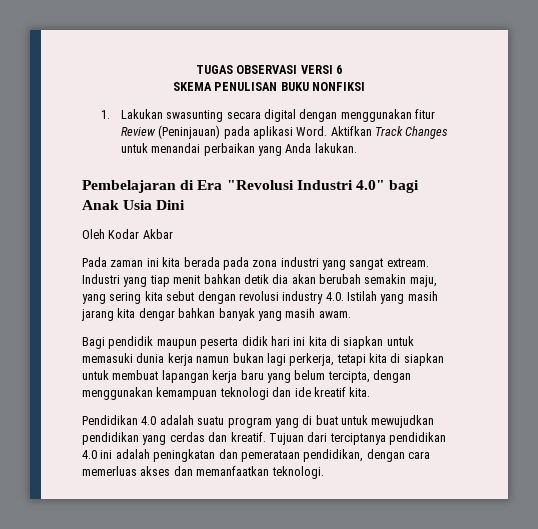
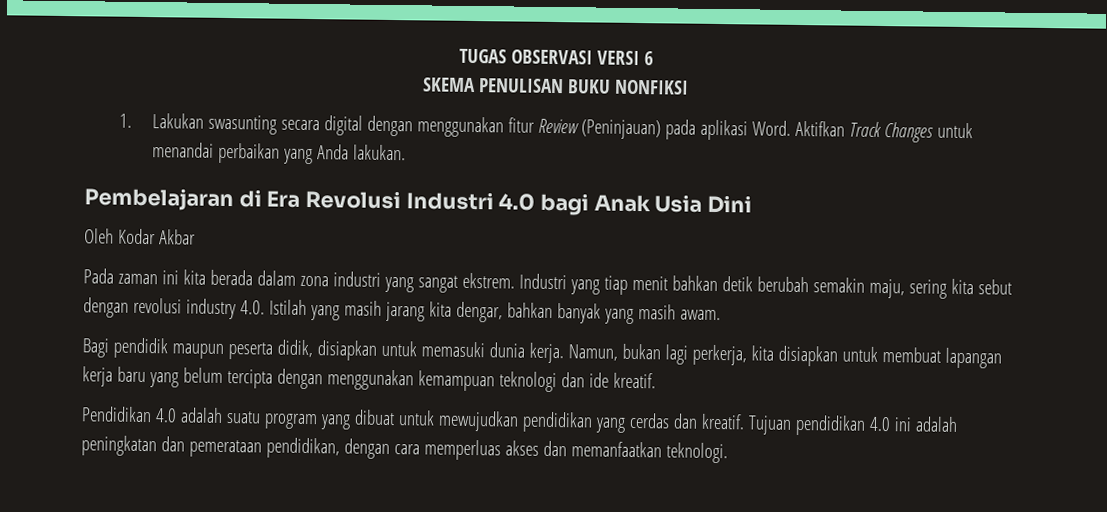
[226,180,385,190] "Revolusi Industri 4.0" -> [305,189,536,211] Revolusi Industri 4.0
[222,257,249,270] pada -> [256,270,296,286] dalam
[386,258,429,267] extream. -> [461,272,515,289] ekstrem.
[272,274,316,284] dia akan -> (753, 284) none
[82,294,106,304] yang -> (905, 288) none
[138,308,175,321] dengar -> [455,301,503,323] dengar,
[241,336,384,349] didik hari ini kita di siapkan -> [276,339,377,361] didik, disiapkan
[167,353,230,366] kerja namun -> [528,342,618,364] kerja. Namun,
[336,353,444,366] tetapi kita di siapkan -> [750,345,838,367] kita disiapkan
[327,371,370,383] tercipta, -> [226,369,273,389] tercipta
[313,387,371,397] kreatif kita. -> [612,372,656,389] kreatif.
[302,415,338,425] di buat -> [353,409,395,426] dibuat
[307,432,386,445] dari terciptanya -> (792, 425) none
[82,466,137,476] memerluas -> [423,439,501,461] memperluas

